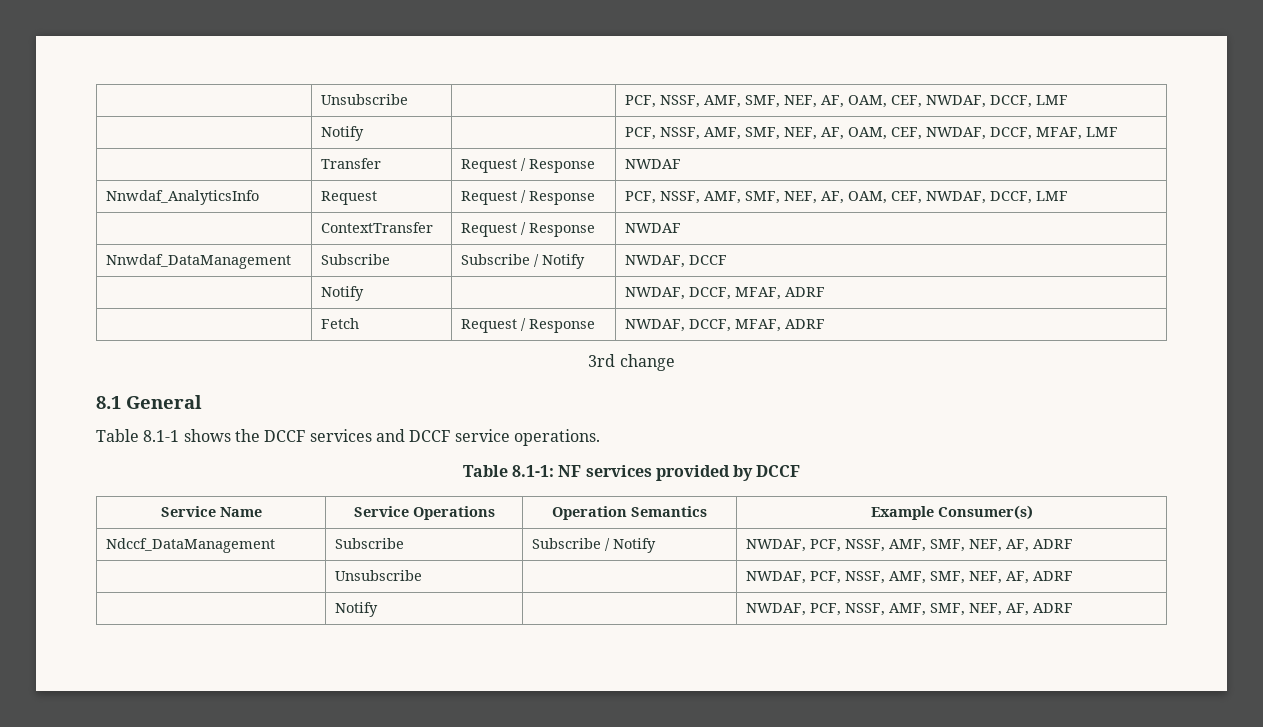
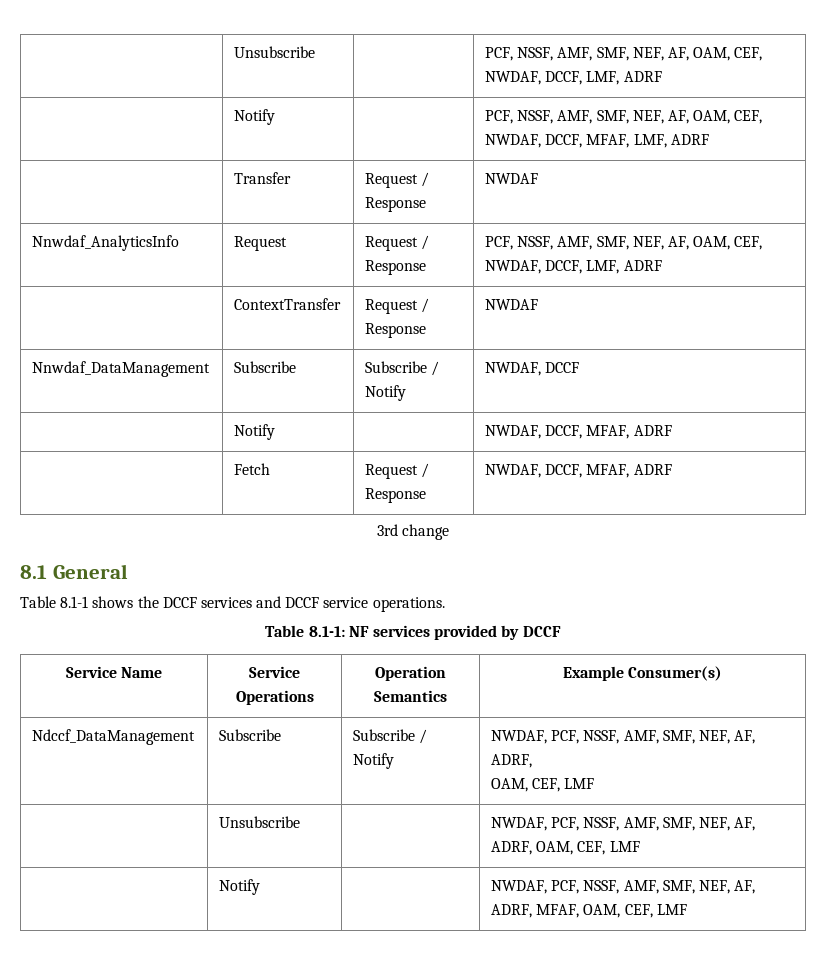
[1036,95,1069,105] LMF -> [586,71,662,85] LMF, ADRF
[1086,127,1119,137] LMF -> [633,134,709,148] LMF, ADRF
[1036,191,1069,201] LMF -> [586,260,662,274] LMF, ADRF
[1033,539,1074,549] ADRF -> [491,754,533,768] [491,778,595,792] ADRF, // OAM, CEF, LMF
[1033,571,1074,581] ADRF -> [491,841,640,855] ADRF, OAM, CEF, LMF
[1033,603,1074,613] ADRF -> [491,904,687,918] ADRF, MFAF, OAM, CEF, LMF

